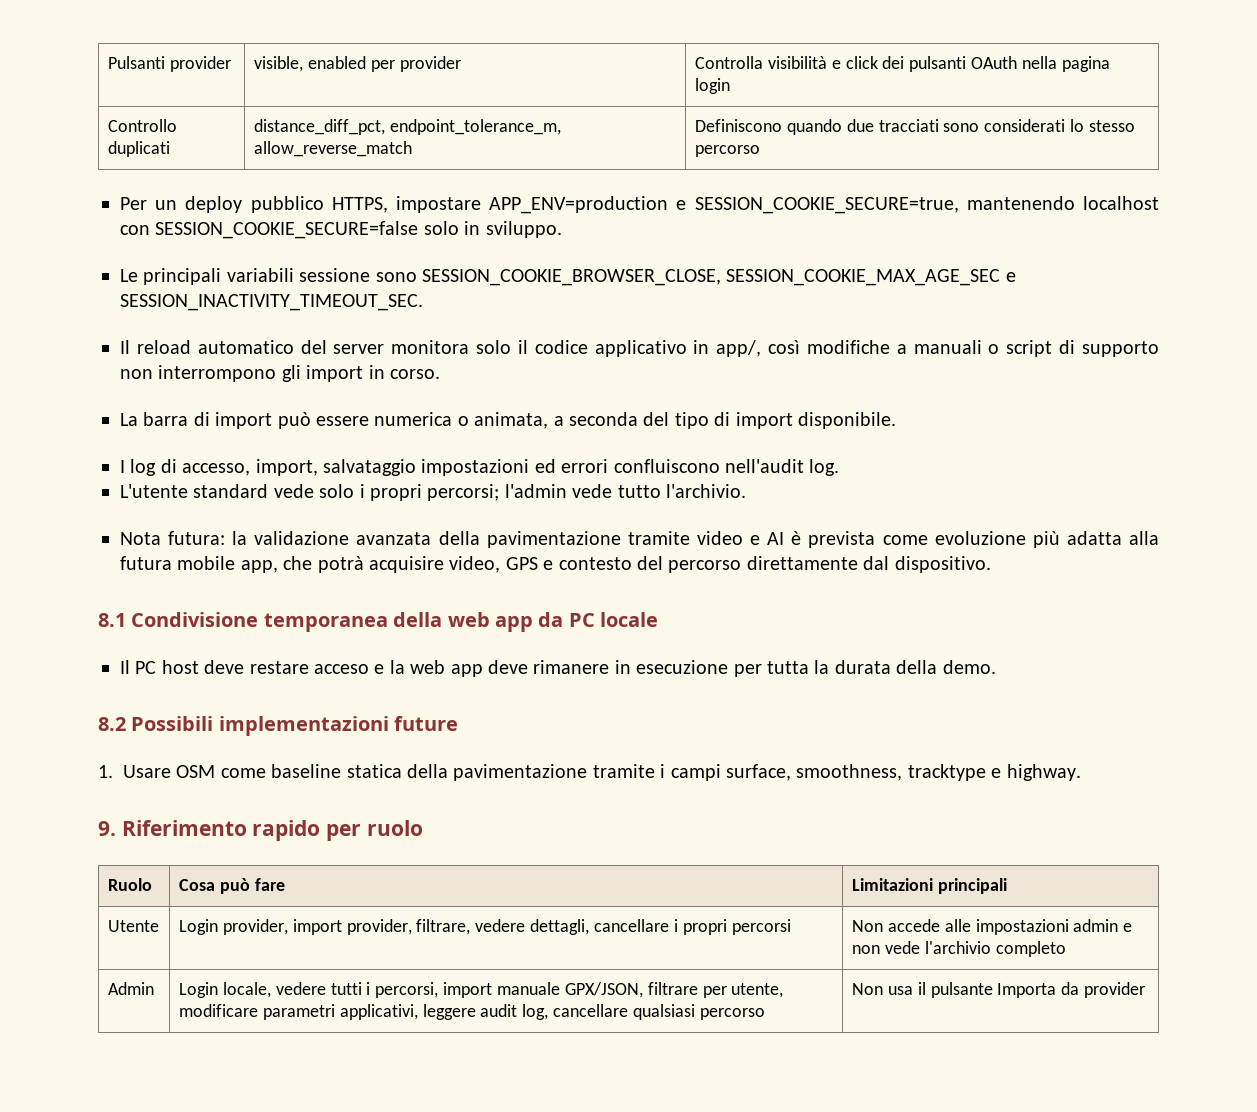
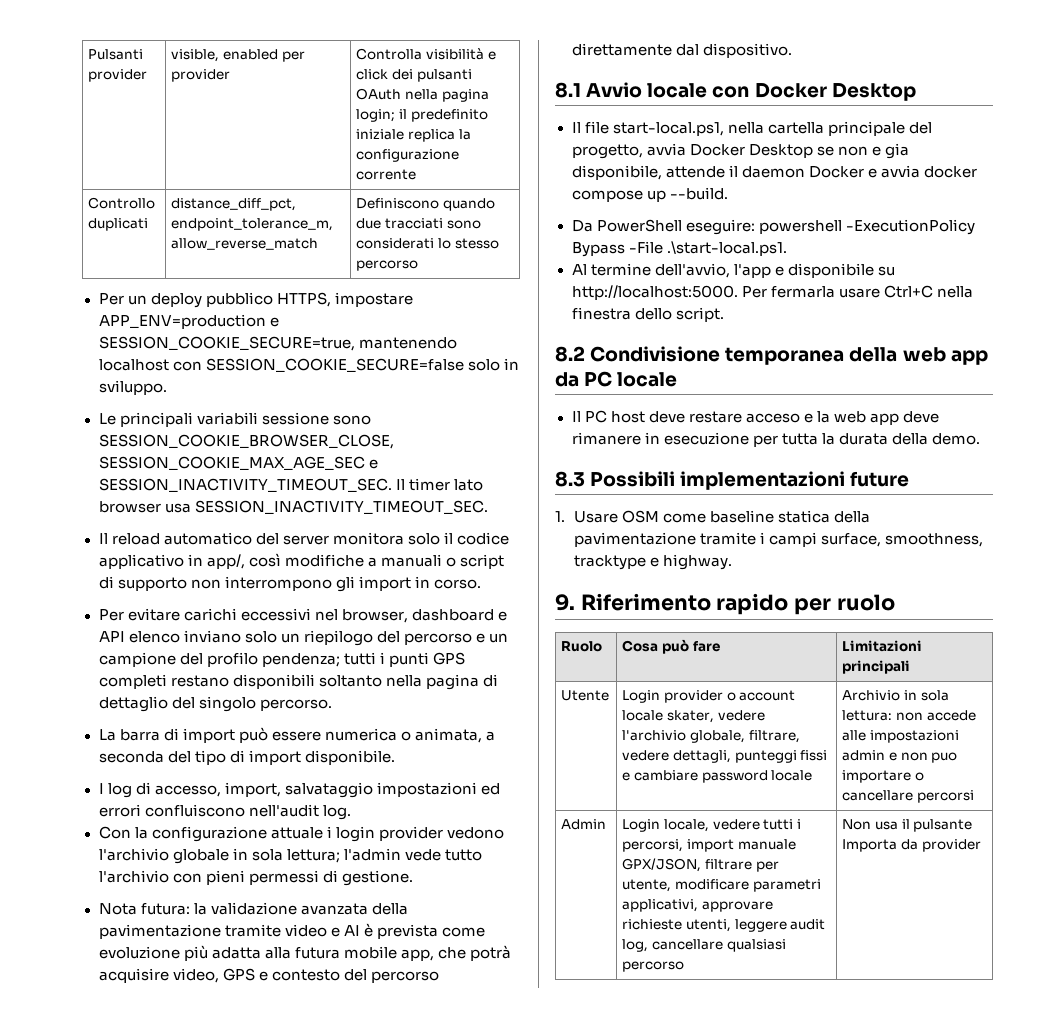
[694,78,730,94] login -> [356,109,488,122] [356,129,471,142] [356,149,460,162] [356,169,417,180] login; il predefinito iniziale replica la configurazione corrente
(423, 302) none -> [395,478,483,491] [98,500,488,514] Il timer lato browser usa SESSION_INACTIVITY_TIMEOUT_SEC.
(440, 374) none -> [98,608,507,623] [98,630,508,646] [98,652,465,667] [98,674,498,690] [98,696,332,712] // Per evitare carichi eccessivi nel browser, dashboard e API elenco inviano solo un riepilogo del percorso e un campione del profilo pendenza; tutti i punti GPS completi restano disponibili soltanto nella pagina di dettaglio del singolo percorso.
[120,484,746,501] L'utente standard vede solo i propri percorsi; l'admin vede tutto l'archivio. -> [98,826,504,842] [98,848,482,864] [98,870,413,886] Con la configurazione attuale i login provider vedono l'archivio globale in sola lettura; l'admin vede tutto l'archivio con pieni permessi di gestione.
(126, 620) none -> [586,82,916,101] [571,121,932,136] [571,143,909,159] [571,165,977,180] [571,187,728,202] [571,219,975,235] [571,241,787,257] [571,263,895,278] [571,285,973,300] [571,307,724,322] [555,346,585,362] Avvio locale con Docker Desktop // Il file start-local.ps1, nella cartella principale del progetto, avvia Docker Desktop se non e gia disponibile, attende il daemon Docker e avvia docker compose up --build. // Da PowerShell eseguire: powershell -ExecutionPolicy Bypass -File .\start-local.ps1. // Al termine dell'avvio, l'app e disponibile su http://localhost:5000. Per fermarla usare Ctrl+C nella finestra dello script. // 8.2
[98,717,126,731] 8.2 -> [555,471,585,487] 8.3
[222,919,791,935] [851,920,883,932] provider, import provider, filtrare, vedere dettagli, cancellare i propri percorsi | Non -> [664,690,796,703] [622,710,765,723] [622,730,800,743] [622,750,828,763] [622,770,813,783] [842,690,949,701] [842,710,924,721] provider o account locale skater, vedere l'archivio globale, filtrare, vedere dettagli, punteggi fissi e cambiare password locale | Archivio in sola lettura: non
[884,941,1066,957] vede l'archivio completo -> [931,752,958,763] [842,770,925,783] [842,790,975,803] puo importare o cancellare percorsi
(418, 1012) none -> [702,901,774,912] [622,919,732,932] approvare richieste utenti,

